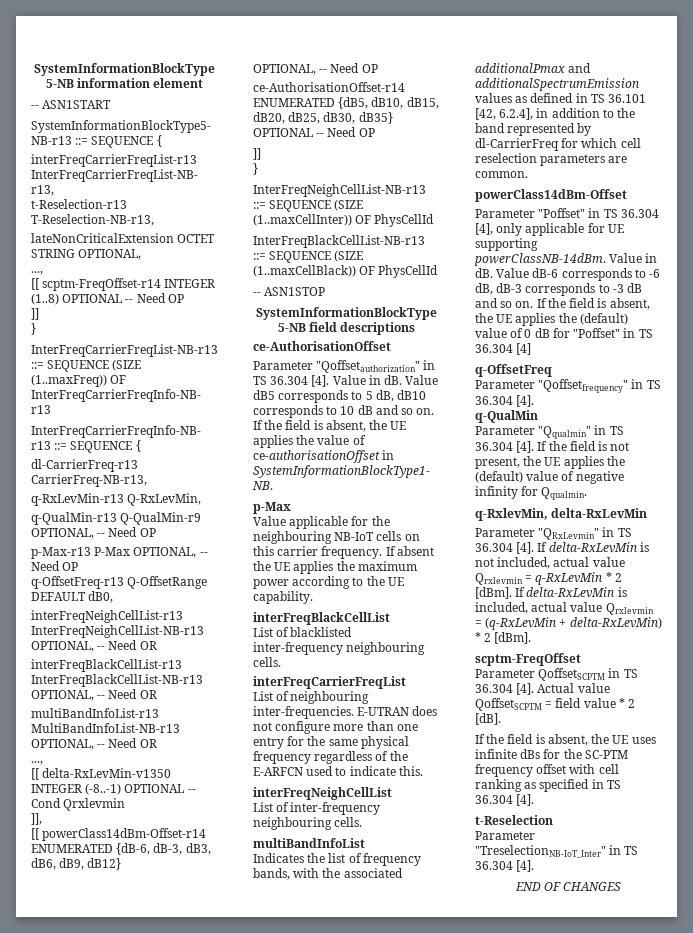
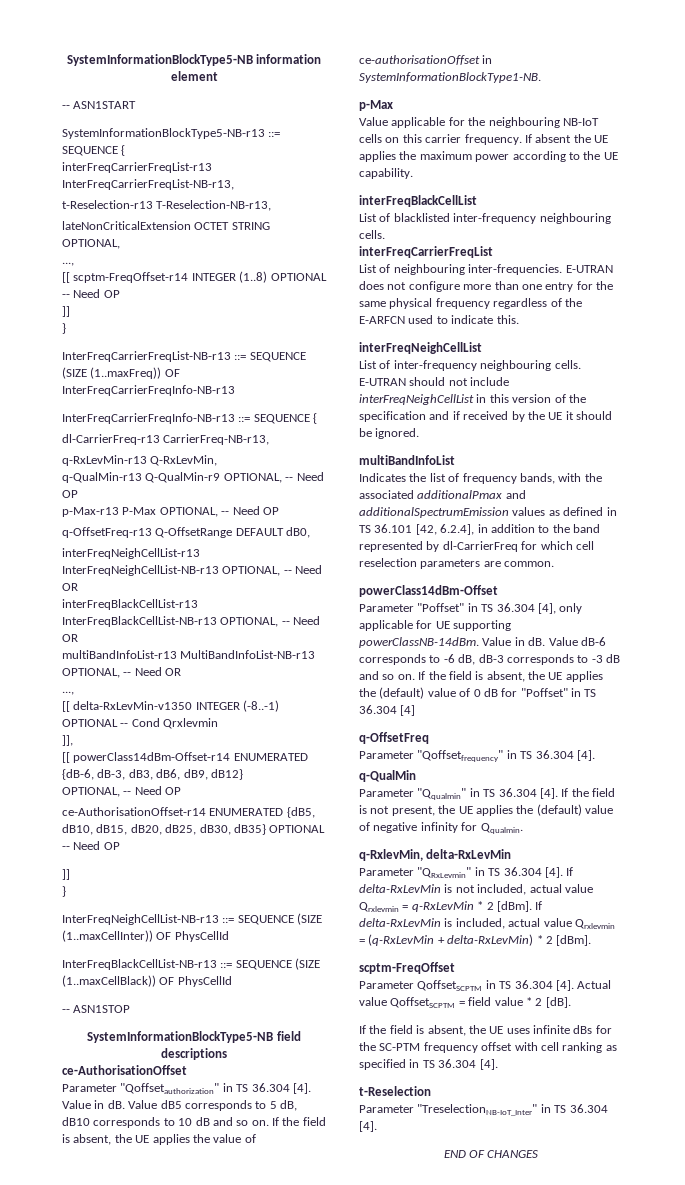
(363, 822) none -> [359,377,510,386] [359,394,586,405] [359,411,612,422] [359,428,420,439] E-UTRAN should not include interFreqNeighCellList in this version of the specification and if received by the UE it should be ignored.

